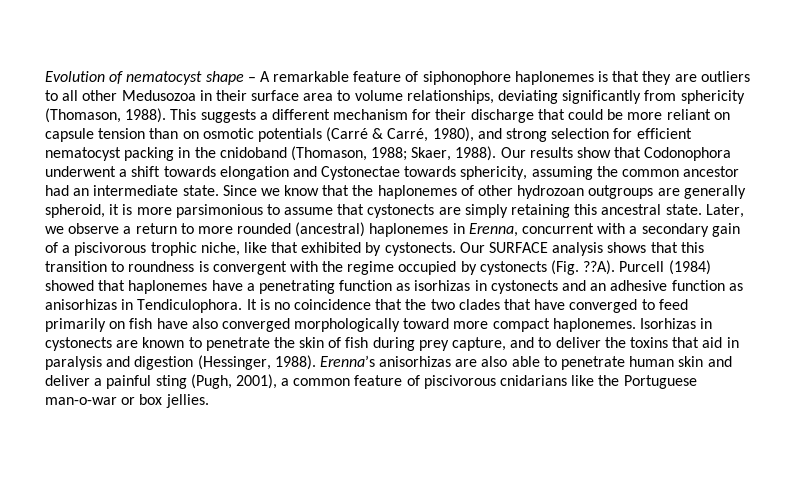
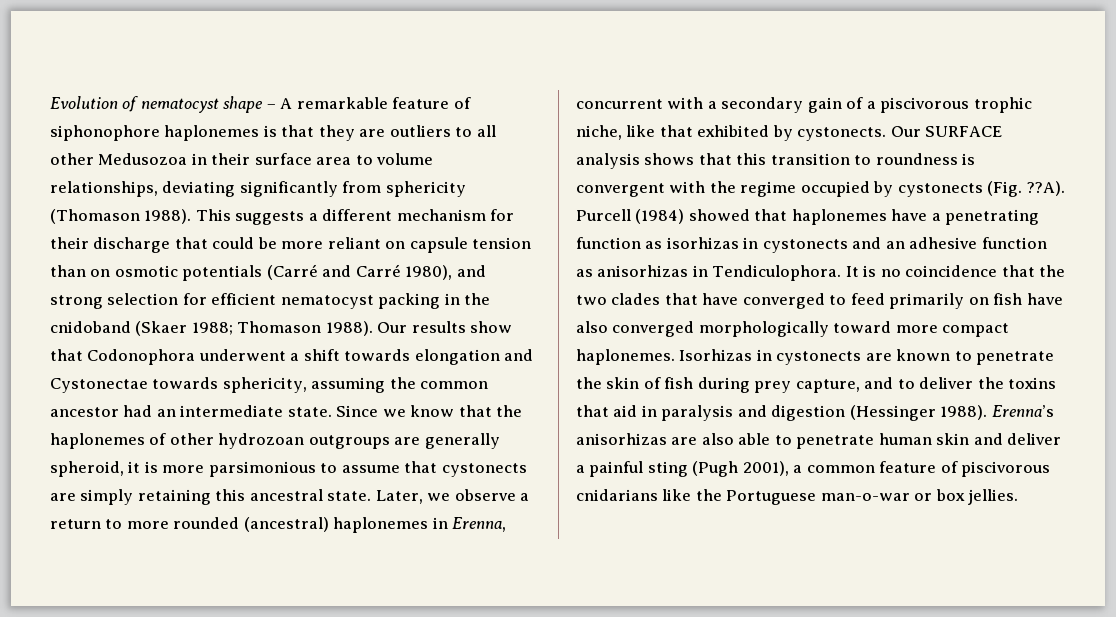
[45,108,121,123] (Thomason, -> [50,209,140,224] (Thomason
[372,128,429,142] & Carré, -> [322,264,401,277] and Carré
[290,146,452,161] (Thomason, 1988; Skaer, -> [135,321,322,336] (Skaer 1988; Thomason
[197,355,271,370] (Hessinger, -> [849,405,936,421] (Hessinger
[190,374,232,389] (Pugh, -> [692,461,739,477] (Pugh

